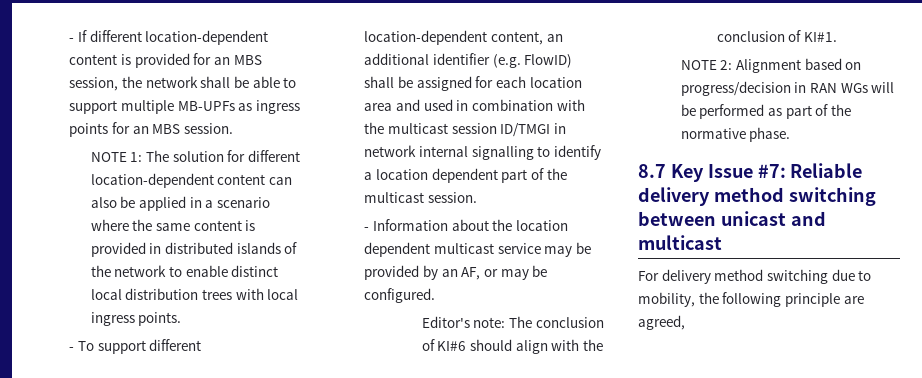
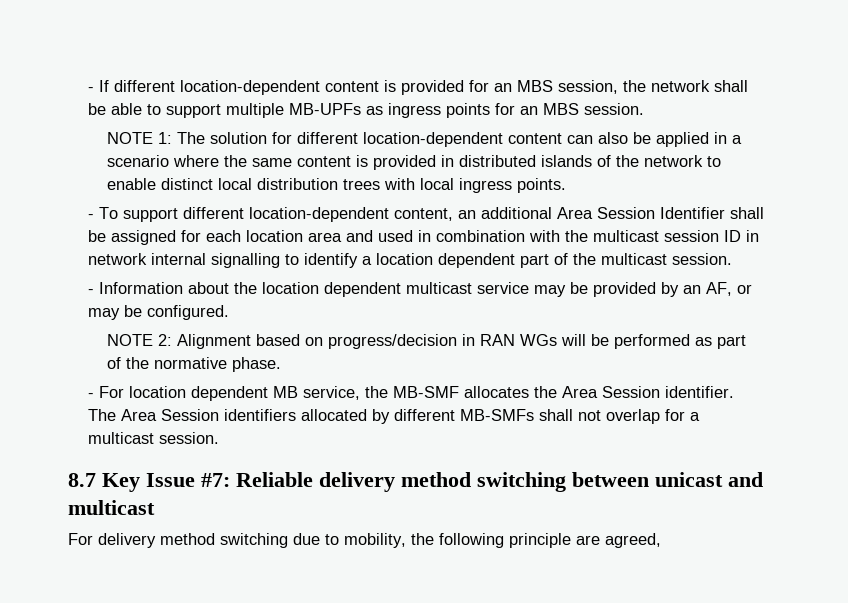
[432,53,573,68] identifier (e.g. FlowID) -> [556,207,725,219] Area Session Identifier
[500,123,551,137] ID/TMGI -> [723,230,741,242] ID
[421,316,604,328] [421,339,603,354] [716,30,837,42] // Editor's note: The conclusion of KI#6 should align with the conclusion of KI#1. -> (229, 312) none
(791, 134) none -> [87,386,734,401] [87,409,700,424] [87,432,219,444] // - For location dependent MB service, the MB-SMF allocates the Area Session identifier. The Area Session identifiers allocated by different MB-SMFs shall not overlap for a multicast session.

